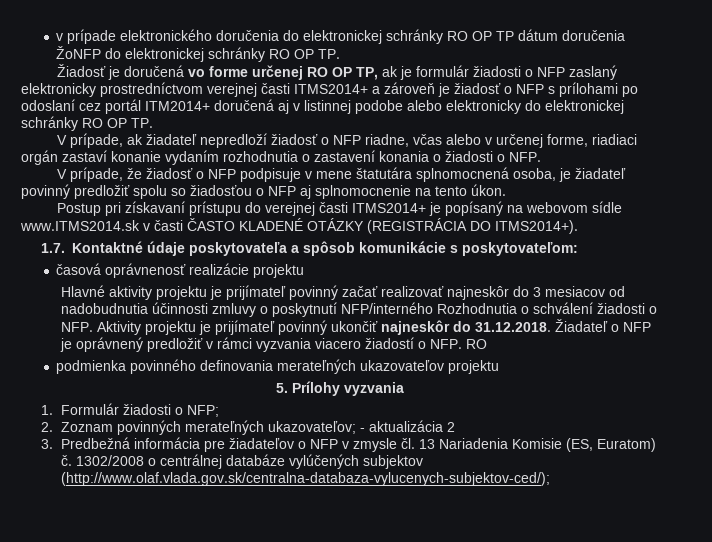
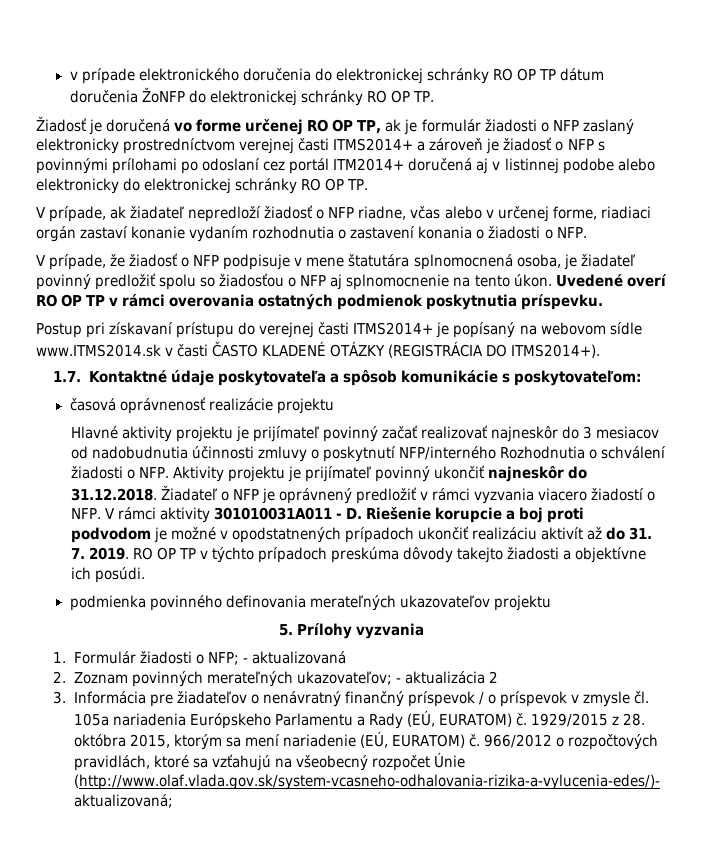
(555, 90) none -> [36,158,108,174] povinnými
(506, 190) none -> [555,274,667,287] [36,294,604,310] Uvedené overí RO OP TP v rámci overovania ostatných podmienok poskytnutia príspevku.
[465,339,487,349] RO -> [104,507,585,523] [70,526,653,543] [70,547,647,563] [70,567,145,583] V rámci aktivity 301010031A011 - D. Riešenie korupcie a boj proti podvodom je možné v opodstatnených prípadoch ukončiť realizáciu aktivít až do 31. 7. 2019. RO OP TP v týchto prípadoch preskúma dôvody takejto žiadosti a objektívne ich posúdi.
(219, 411) none -> [242,651,347,664] - aktualizovaná
[60,437,200,449] Predbežná informácia -> [73,691,146,704] Informácia
[309,438,656,452] [60,454,423,469] [60,472,550,486] NFP v zmysle čl. 13 Nariadenia Komisie (ES, Euratom) č. 1302/2008 o centrálnej databáze vylúčených subjektov (http://www.olaf.vlada.gov.sk/centralna-databaza-vylucenych-subjektov-ced/); -> [262,691,650,707] [73,710,646,729] [73,731,659,750] [73,752,466,771] [73,774,660,790] [73,794,173,808] nenávratný finančný príspevok / o príspevok v zmysle čl. 105a nariadenia Európskeho Parlamentu a Rady (EÚ, EURATOM) č. 1929/2015 z 28. októbra 2015, ktorým sa mení nariadenie (EÚ, EURATOM) č. 966/2012 o rozpočtových pravidlách, ktoré sa vzťahujú na všeobecný rozpočet Únie (http://www.olaf.vlada.gov.sk/system-vcasneho-odhalovania-rizika-a-vylucenia-edes/)- aktualizovaná;

